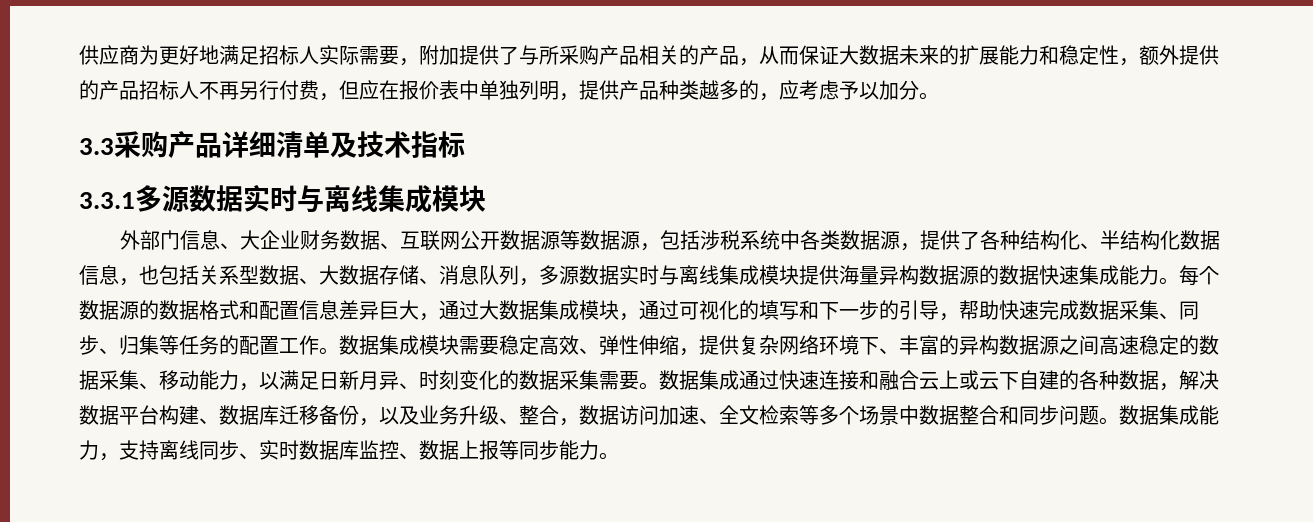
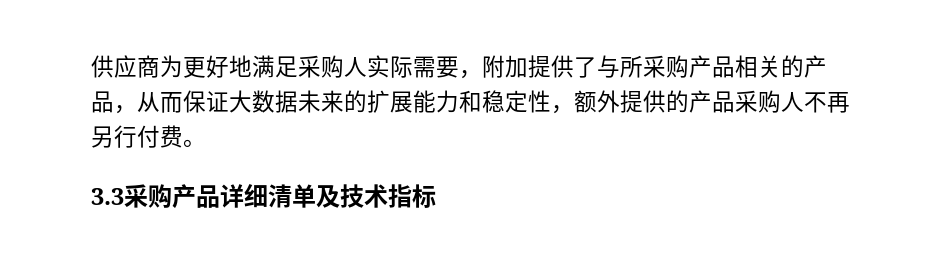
[259,45,299,65] 招标 -> [298,55,344,78] 采购
[139,80,179,100] 招标 -> [735,90,781,113] 采购
[319,80,919,101] ，但应在报价表中单独列明，提供产品种类越多的，应考虑予以加分 -> (183, 136) none
[79,185,486,213] [120,230,1221,251] [79,265,1219,286] [79,300,1199,321] [79,335,1219,356] [79,370,1219,391] [79,405,1219,426] [79,440,619,461] // 3.3.1多源数据实时与离线集成模块 // 外部门信息、大企业财务数据、互联网公开数据源等数据源，包括涉税系统中各类数据源，提供了各种结构化、半结构化数据信息，也包括关系型数据、大数据存储、消息队列，多源数据实时与离线集成模块提供海量异构数据源的数据快速集成能力。每个数据源的数据格式和配置信息差异巨大，通过大数据集成模块，通过可视化的填写和下一步的引导，帮助快速完成数据采集、同步、归集等任务的配置工作。数据集成模块需要稳定高效、弹性伸缩，提供复杂网络环境下、丰富的异构数据源之间高速稳定的数据采集、移动能力，以满足日新月异、时刻变化的数据采集需要。数据集成通过快速连接和融合云上或云下自建的各种数据，解决数据平台构建、数据库迁移备份，以及业务升级、整合，数据访问加速、全文检索等多个场景中数据整合和同步问题。数据集成能力，支持离线同步、实时数据库监控、数据上报等同步能力。 -> (436, 196) none

